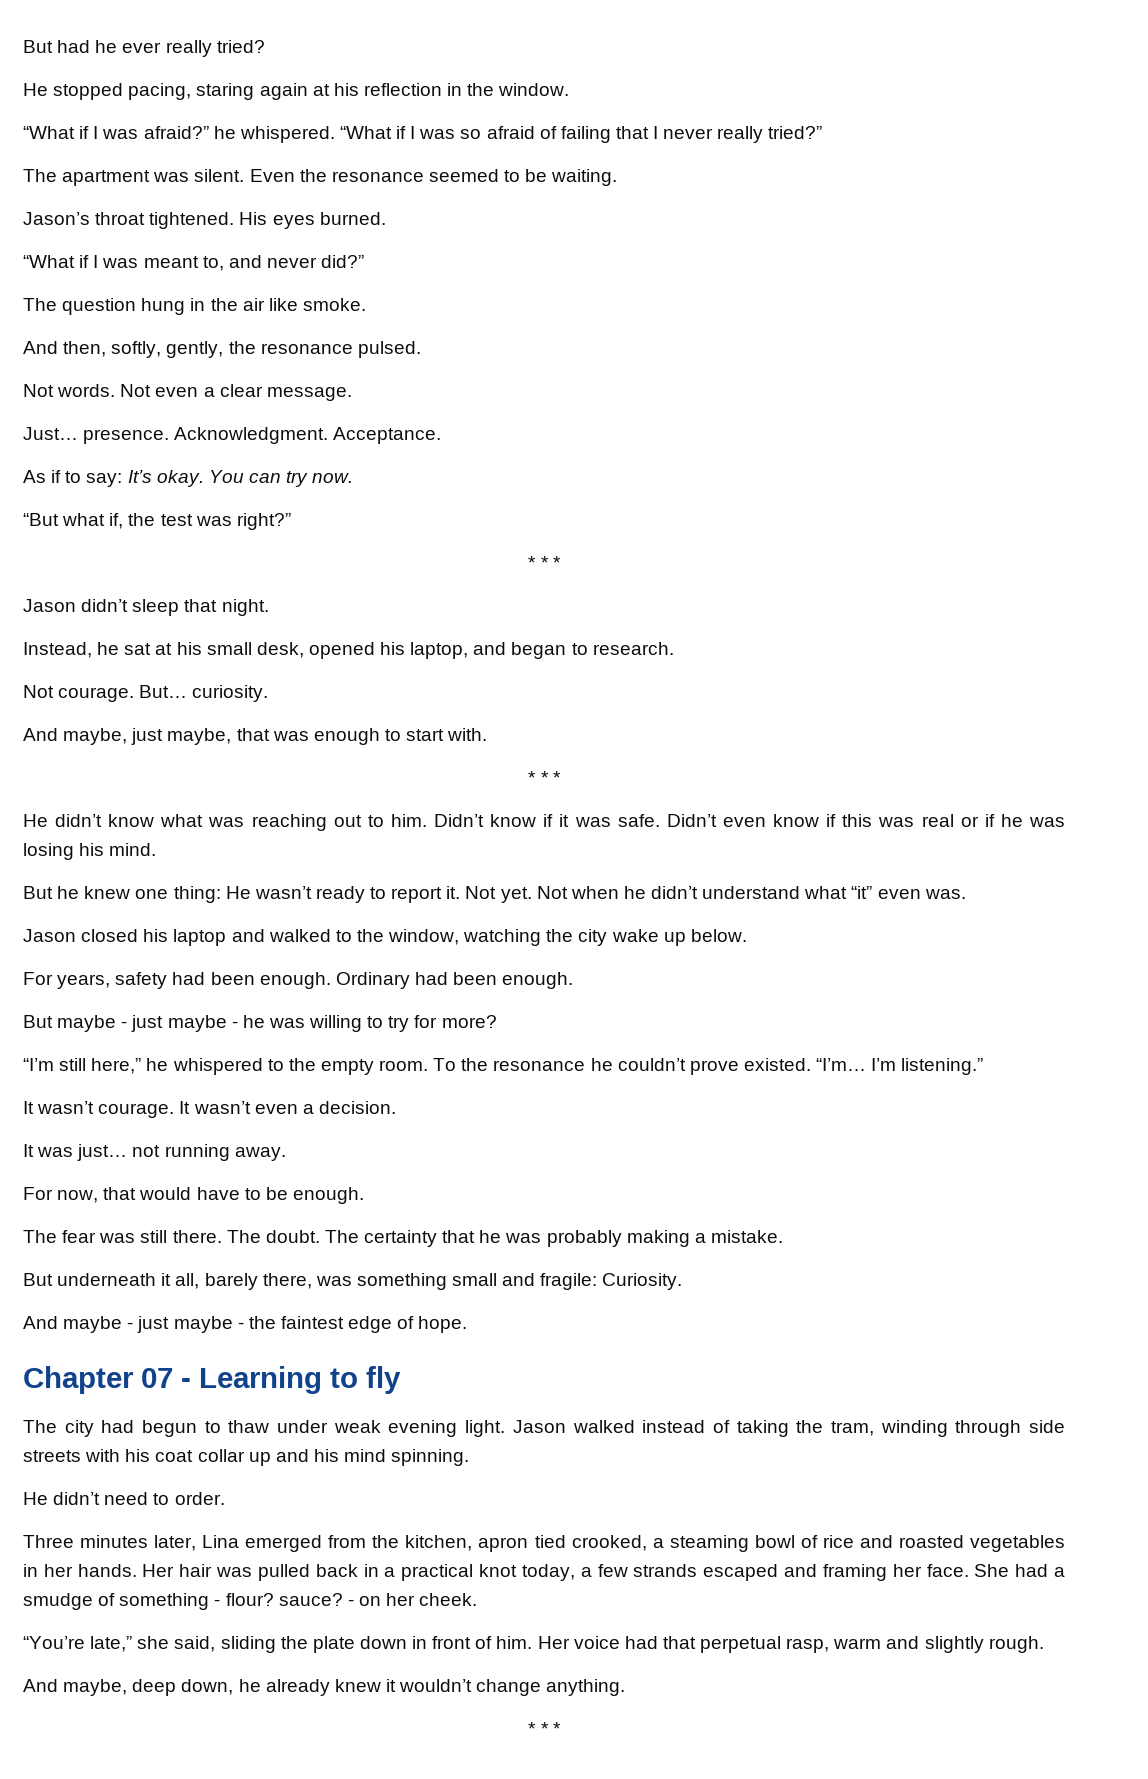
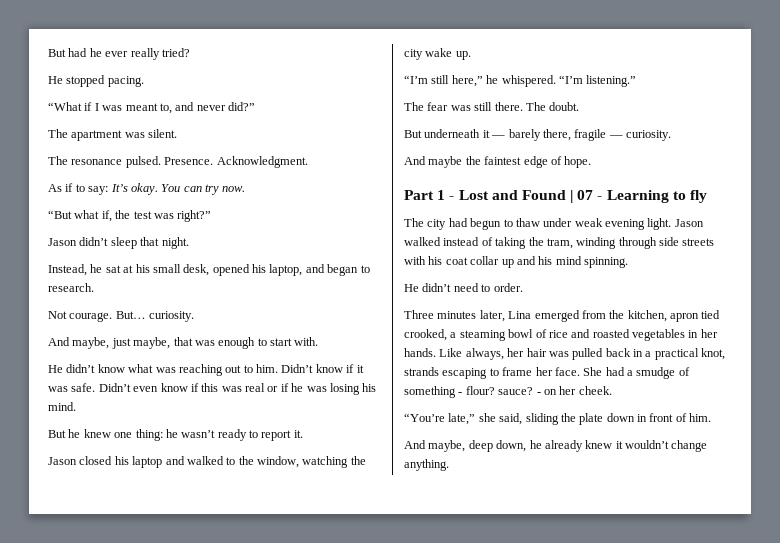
[128,83,570,100] [23,126,823,143] [23,169,618,186] [23,212,386,229] pacing, staring again at his reflection in the window. // “What if I was afraid?” he whispered. “What if I was so afraid of failing that I never really tried?” // The apartment was silent. Even the resonance seemed to be waiting. // Jason’s throat tightened. His eyes burned. -> [107,76,144,87] pacing.
[62,298,366,315] [23,341,421,358] [23,384,352,401] [23,427,170,444] question hung in the air like smoke. // And then, softly, gently, the resonance pulsed. // Not words. Not even a clear message. // Just… presence. -> [71,129,178,141] [48,156,214,168] apartment was silent. // The resonance pulsed. Presence.
[333,427,442,444] Acceptance. -> (308, 162) none
[528,556,561,569] // * * * -> (212, 216) none
[528,771,561,784] // * * * -> (319, 341) none
[225,886,251,899] He -> [165,429,178,438] he
[465,886,966,903] Not yet. Not when he didn’t understand what “it” even was. -> (303, 434) none
[663,929,747,946] [23,972,574,989] [23,1015,497,1032] [23,1058,984,1075] [23,1101,396,1118] [23,1144,286,1161] [23,1187,364,1204] up below. // For years, safety had been enough. Ordinary had been enough. // But maybe - just maybe - he was willing to try for more? // “I’m still here,” he whispered to the empty room. To the resonance he couldn’t prove existed. “I’m… I’m listening.” // It wasn’t courage. It wasn’t even a decision. // It was just… not running away. // For now, that would have to be enough. -> [455,51,471,60] [404,75,637,87] up. // “I’m still here,” he whispered. “I’m listening.”
[324,1230,783,1247] The certainty that he was probably making a mistake. -> (580, 106) none
[175,1273,200,1289] all, -> [491,135,506,138] —
[315,1273,683,1290] [23,1316,244,1333] was something small and fragile: Curiosity. // And maybe - just maybe - -> [574,129,671,141] [404,156,463,168] fragile — curiosity. // And maybe
[23,1366,134,1394] Chapter -> [404,190,574,203] Part 1 - Lost and Found |
[142,1564,175,1577] Her -> [439,348,525,360] Like always, her
[479,1564,887,1581] knot today, a few strands escaped and framing -> [701,348,726,360] [404,367,533,379] knot, strands escaping to frame
[537,1636,1044,1653] Her voice had that perpetual rasp, warm and slightly rough. -> (712, 417) none
[528,1722,561,1735] // * * * -> (449, 465) none

